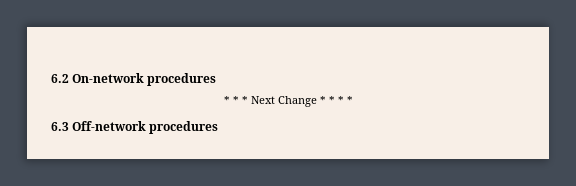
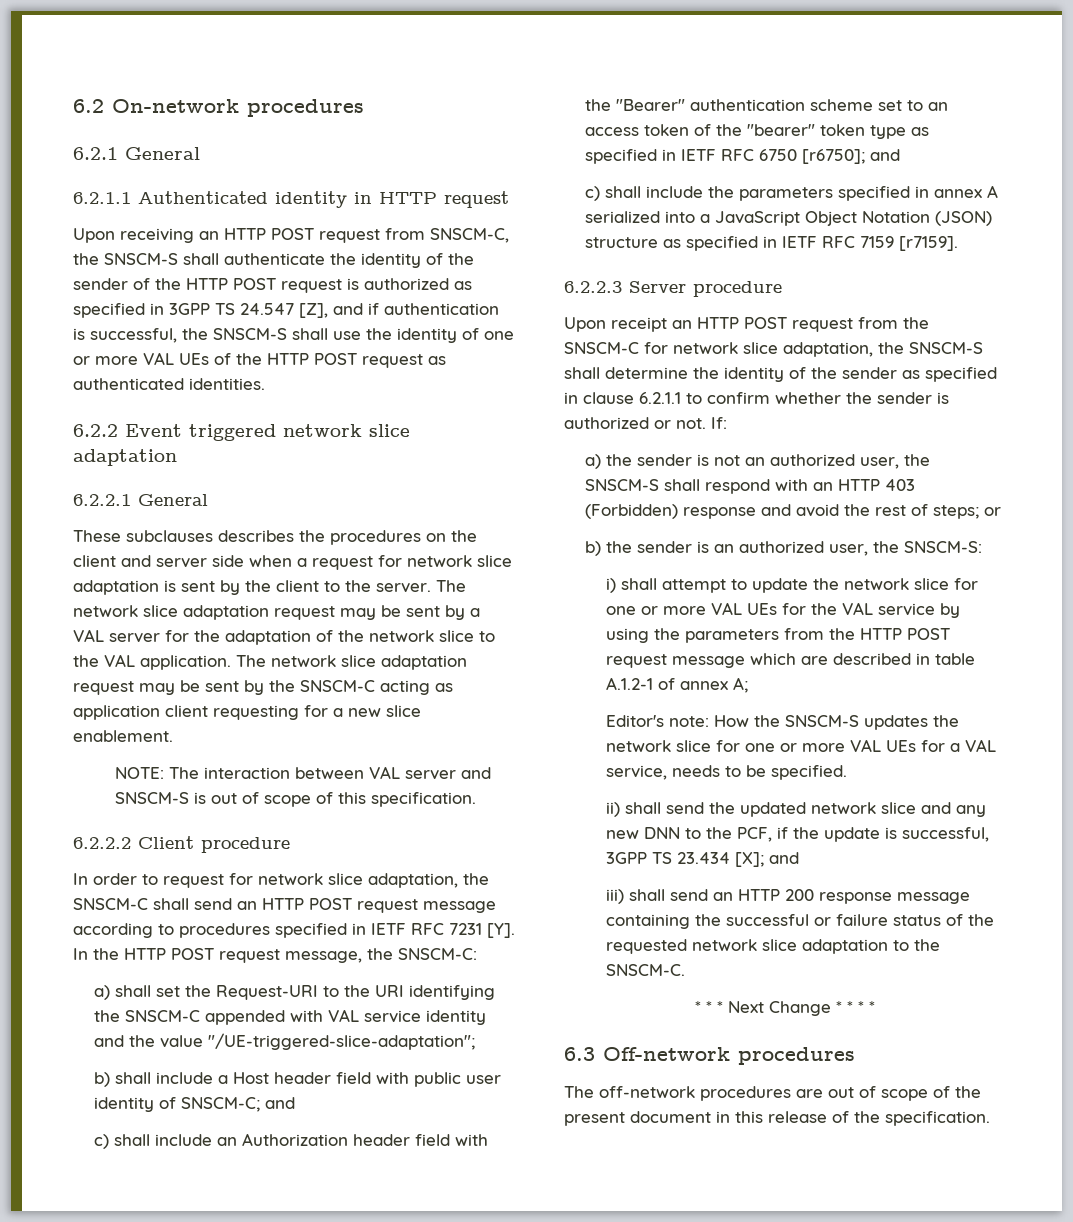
(217, 79) none -> [73,147,200,160] [73,191,509,208] [73,228,509,243] [73,253,474,268] [73,278,472,293] [73,303,499,318] [73,328,514,343] [73,352,446,368] [73,378,265,390] [73,424,410,441] [73,449,177,466] [73,494,208,506] [73,530,477,545] [73,555,512,570] [73,580,466,595] [73,605,480,620] [73,629,495,645] [73,654,467,670] [73,680,453,695] [73,705,421,720] [73,730,173,742] [115,766,492,780] [115,792,477,807] [73,836,290,853] [73,873,489,888] [73,898,496,913] [73,923,515,938] [73,948,477,963] [94,985,496,1000] [94,1009,487,1025] [94,1033,476,1050] [94,1072,502,1087] [94,1097,296,1112] [94,1133,489,1149] [585,99,949,111] [585,124,930,139] [585,149,901,164] [585,185,999,201] [585,211,993,226] [585,236,959,251] [564,281,782,297] [564,317,929,332] [564,342,983,357] [564,367,997,382] [564,392,949,404] [564,417,727,429] [585,454,931,469] [585,479,916,494] [585,504,1002,519] [585,541,983,556] [606,578,979,593] [606,602,961,618] [606,628,951,643] [606,653,976,668] [606,677,749,693] [606,715,960,730] [606,739,997,752] [606,765,848,780] [606,802,987,817] [606,827,990,842] [606,852,800,867] [606,889,971,904] [606,914,995,929] [606,939,941,954] [606,964,686,976] // 6.2.1 General // 6.2.1.1 Authenticated identity in HTTP request // Upon receiving an HTTP POST request from SNSCM-C, the SNSCM-S shall authenticate the identity of the sender of the HTTP POST request is authorized as specified in 3GPP TS 24.547 [Z], and if authentication is successful, the SNSCM-S shall use the identity of one or more VAL UEs of the HTTP POST request as authenticated identities. // 6.2.2 Event triggered network slice adaptation // 6.2.2.1 General // These subclauses describes the procedures on the client and server side when a request for network slice adaptation is sent by the client to the server. The network slice adaptation request may be sent by a VAL server for the adaptation of the network slice to the VAL application. The network slice adaptation request may be sent by the SNSCM-C acting as application client requesting for a new slice enablement. // NOTE: The interaction between VAL server and SNSCM-S is out of scope of this specification. // 6.2.2.2 Client procedure // In order to request for network slice adaptation, the SNSCM-C shall send an HTTP POST request message according to procedures specified in IETF RFC 7231 [Y]. In the HTTP POST request message, the SNSCM-C: // a) shall set the Request-URI to the URI identifying the SNSCM-C appended with VAL service identity and the value "/UE-triggered-slice-adaptation"; // b) shall include a Host header field with public user identity of SNSCM-C; and // c) shall include an Authorization header field with the "Bearer" authentication scheme set to an access token of the "bearer" token type as specified in IETF RFC 6750 [r6750]; and // c) shall include the parameters specified in annex A serialized into a JavaScript Object Notation (JSON) structure as specified in IETF RFC 7159 [r7159]. // 6.2.2.3 Server procedure // Upon receipt an HTTP POST request from the SNSCM-C for network slice adaptation, the SNSCM-S shall determine the identity of the sender as specified in clause 6.2.1.1 to confirm whether the sender is authorized or not. If: // a) the sender is not an authorized user, the SNSCM-S shall respond with an HTTP 403 (Forbidden) response and avoid the rest of steps; or // b) the sender is an authorized user, the SNSCM-S: // i) shall attempt to update the network slice for one or more VAL UEs for the VAL service by using the parameters from the HTTP POST request message which are described in table A.1.2-1 of annex A; // Editor's note: How the SNSCM-S updates the network slice for one or more VAL UEs for a VAL service, needs to be specified. // ii) shall send the updated network slice and any new DNN to the PCF, if the update is successful, 3GPP TS 23.434 [X]; and // iii) shall send an HTTP 200 response message containing the successful or failure status of the requested network slice adaptation to the SNSCM-C.
(219, 127) none -> [564,1086,981,1101] [564,1111,990,1126] // The off-network procedures are out of scope of the present document in this release of the specification.

